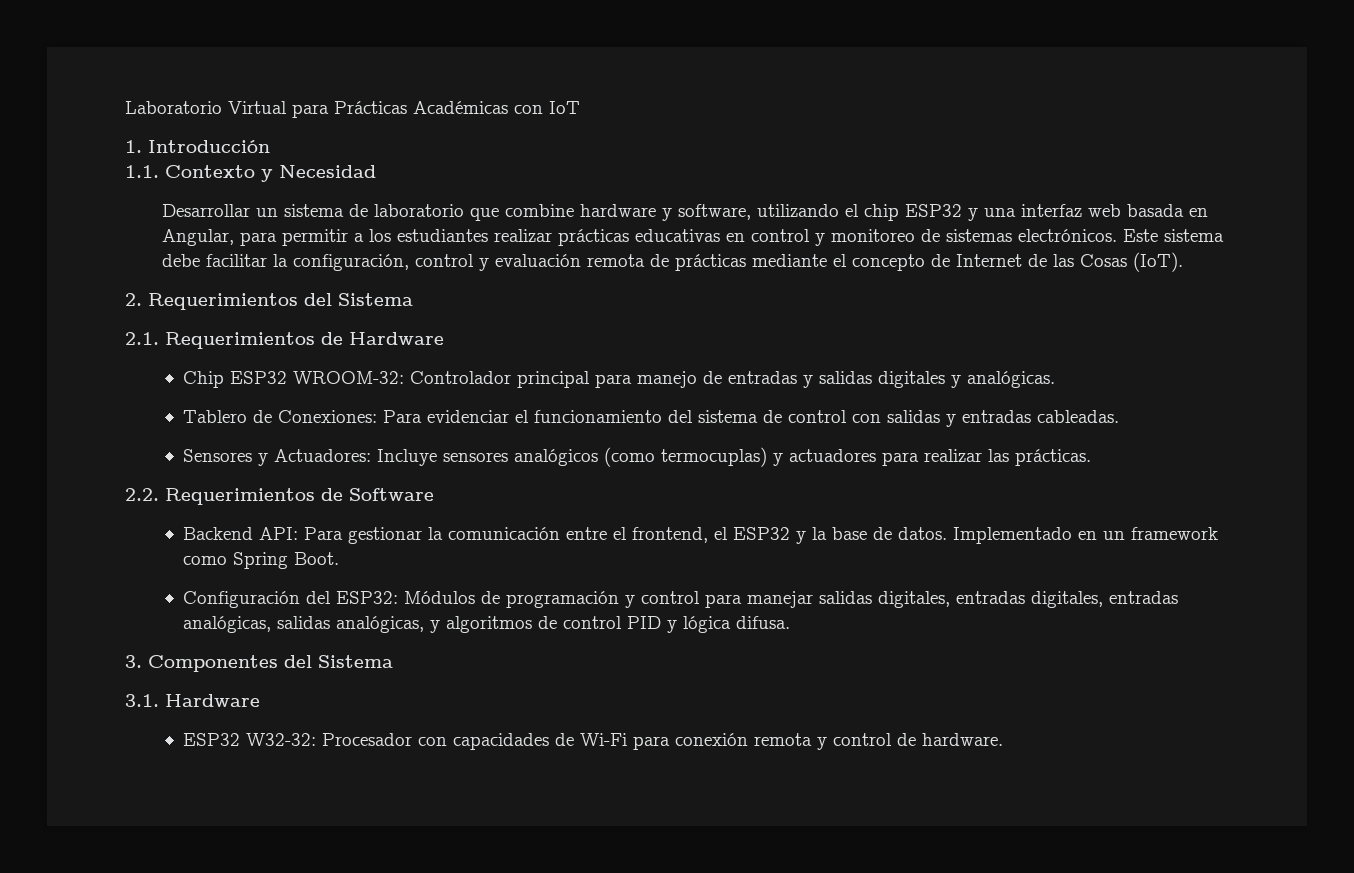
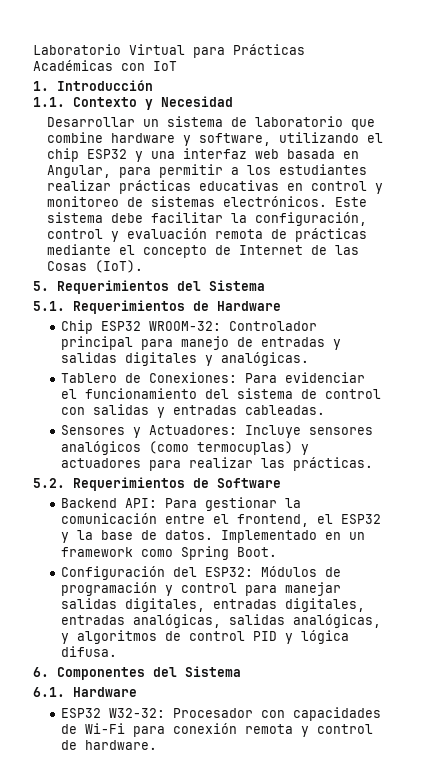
[125,293,142,306] 2. -> [33,281,49,291] 5.
[125,332,159,345] 2.1. -> [33,301,65,311] 5.1.
[125,488,159,501] 2.2. -> [33,478,65,488] 5.2.
[125,655,142,668] 3. -> [33,667,49,677] 6.
[125,694,159,707] 3.1. -> [33,687,65,697] 6.1.

